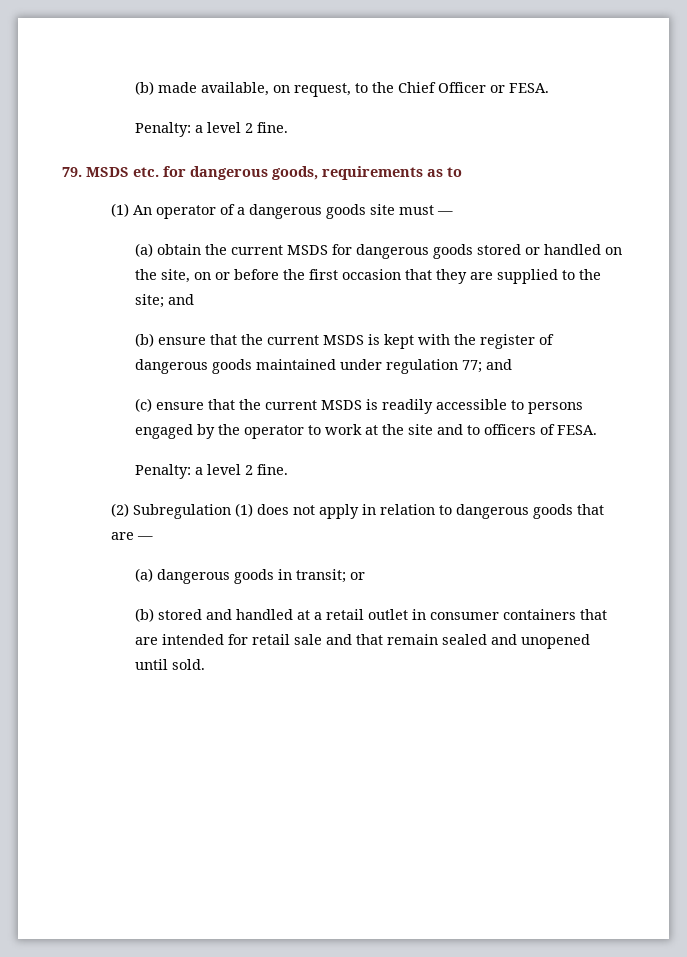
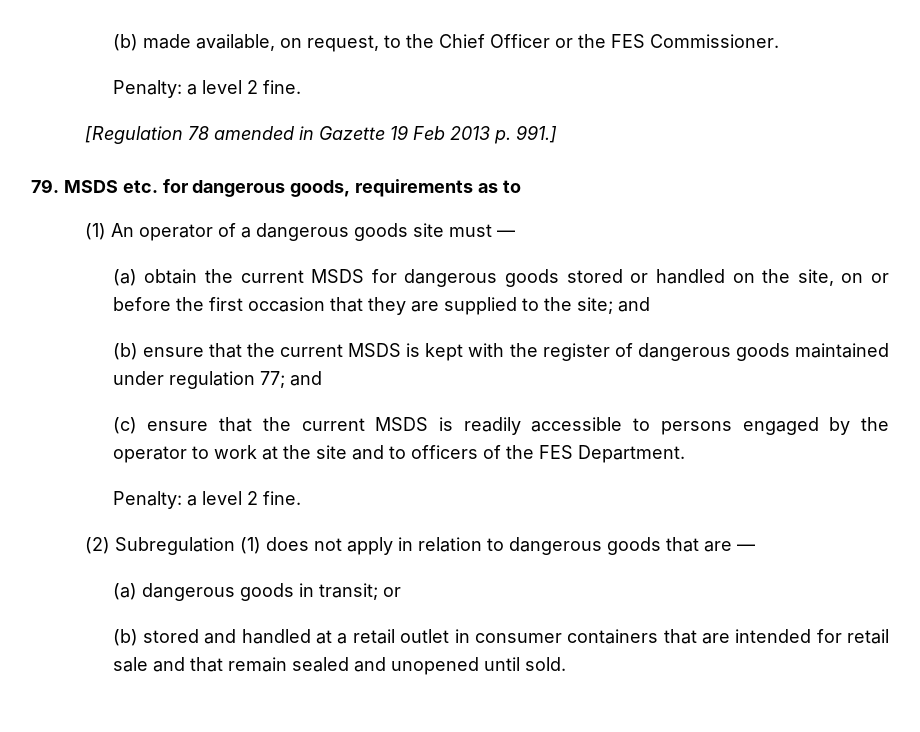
[509,83,550,93] [135,122,289,137] FESA. // Penalty: a level 2 fine. -> [577,34,779,48] [112,80,301,98] [85,125,558,144] the FES Commissioner. // Penalty: a level 2 fine. // [Regulation 78 amended in Gazette 19 Feb 2013 p. 991.]
[557,425,598,435] FESA. -> [505,445,685,463] the FES Department.

